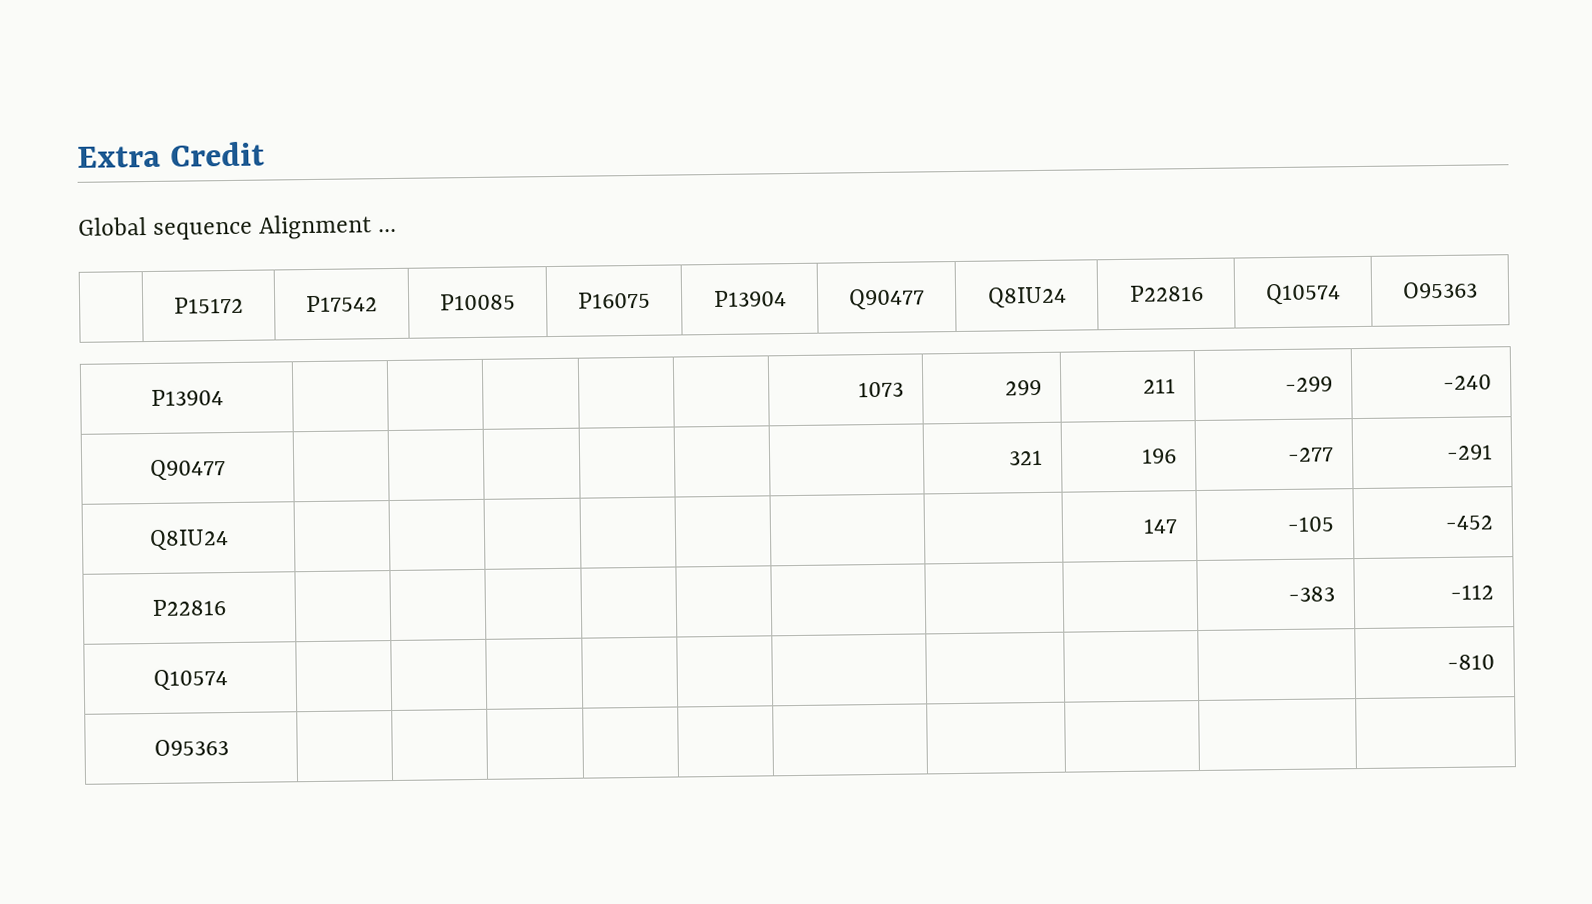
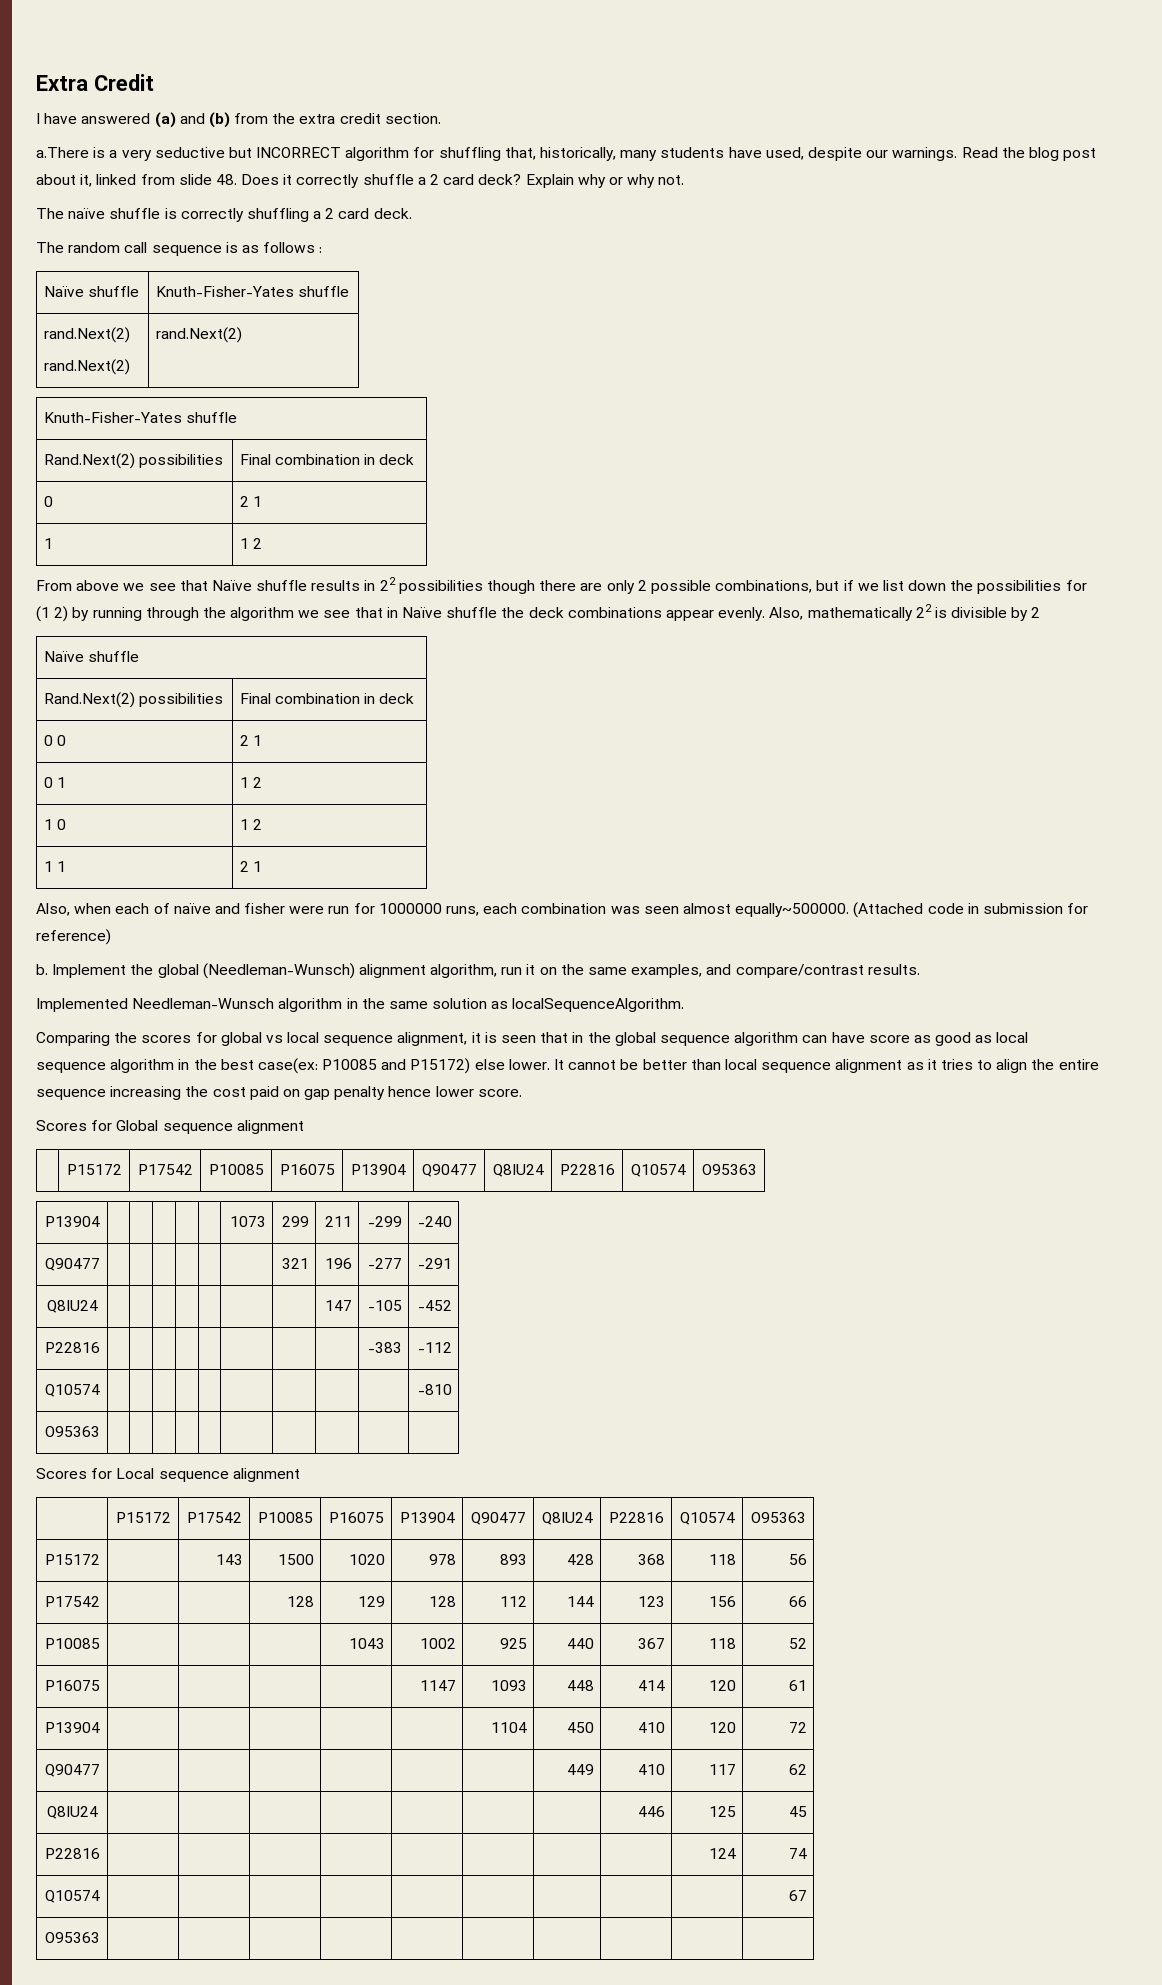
[78,214,398,240] Global sequence Alignment ... -> [36,112,441,128] [36,147,1097,161] [36,174,685,188] [36,208,412,222] [36,242,323,256] [43,286,139,297] [155,286,349,297] [43,327,130,343] [43,359,130,375] [155,327,242,343] [43,412,237,423] [43,453,223,469] [239,454,415,465] [43,496,53,507] [239,496,262,507] [43,538,53,549] [239,538,262,549] [36,577,1087,594] [36,604,1041,622] [43,651,139,662] [43,692,223,708] [239,693,415,704] [43,735,66,746] [239,735,262,746] [43,777,66,788] [239,777,262,788] [43,819,66,830] [239,819,262,830] [43,861,66,872] [239,861,262,872] [36,902,1089,918] [36,929,111,945] [36,963,920,979] [36,998,685,1012] [36,1032,1029,1046] [36,1058,1099,1074] [36,1086,522,1100] [36,1120,304,1134] I have answered (a) and (b) from the extra credit section. // a.There is a very seductive but INCORRECT algorithm for shuffling that, historically, many students have used, despite our warnings. Read the blog post about it, linked from slide 48. Does it correctly shuffle a 2 card deck? Explain why or why not. // The naïve shuffle is correctly shuffling a 2 card deck. // The random call sequence is as follows : // Naïve shuffle | Knuth-Fisher-Yates shuffle // rand.Next(2) // rand.Next(2) | rand.Next(2) // Knuth-Fisher-Yates shuffle // Rand.Next(2) possibilities | Final combination in deck // 0 | 2 1 // 1 | 1 2 // From above we see that Naïve shuffle results in 22 possibilities though there are only 2 possible combinations, but if we list down the possibilities for (1 2) by running through the algorithm we see that in Naïve shuffle the deck combinations appear evenly. Also, mathematically 22 is divisible by 2 // Naïve shuffle // Rand.Next(2) possibilities | Final combination in deck // 0 0 | 2 1 // 0 1 | 1 2 // 1 0 | 1 2 // 1 1 | 2 1 // Also, when each of naïve and fisher were run for 1000000 runs, each combination was seen almost equally~500000. (Attached code in submission for reference) // b. Implement the global (Needleman-Wunsch) alignment algorithm, run it on the same examples, and compare/contrast results. // Implemented Needleman-Wunsch algorithm in the same solution as localSequenceAlgorithm. // Comparing the scores for global vs local sequence alignment, it is seen that in the global sequence algorithm can have score as good as local sequence algorithm in the best case(ex: P10085 and P15172) else lower. It cannot be better than local sequence alignment as it tries to align the entire sequence increasing the cost paid on gap penalty hence lower score. // Scores for Global sequence alignment
(229, 747) none -> [36,1468,300,1482] [115,1512,171,1523] [186,1512,242,1523] [257,1512,313,1523] [328,1512,384,1523] [399,1512,455,1523] [470,1512,526,1525] [541,1512,593,1525] [608,1512,664,1523] [679,1512,735,1525] [750,1512,806,1523] [44,1554,100,1565] [215,1554,243,1565] [277,1554,314,1565] [348,1554,385,1565] [428,1554,456,1565] [499,1554,527,1565] [566,1554,594,1565] [637,1554,665,1565] [708,1554,736,1565] [788,1554,807,1565] [44,1596,100,1607] [286,1596,314,1607] [357,1596,385,1607] [428,1596,456,1607] [499,1596,527,1607] [566,1596,594,1607] [637,1596,665,1607] [708,1596,736,1607] [788,1596,807,1607] [44,1638,100,1649] [348,1638,385,1649] [419,1638,456,1649] [499,1638,527,1649] [566,1638,594,1649] [637,1638,665,1649] [708,1638,736,1649] [788,1638,807,1649] [44,1680,100,1691] [419,1680,456,1691] [490,1680,527,1691] [566,1680,594,1691] [637,1680,665,1691] [708,1680,736,1691] [788,1680,807,1691] [44,1722,100,1733] [490,1722,527,1733] [566,1722,594,1733] [637,1722,665,1733] [708,1722,736,1733] [788,1722,807,1733] [44,1764,100,1777] [566,1764,594,1775] [637,1764,665,1775] [708,1764,736,1775] [788,1764,807,1775] [46,1806,98,1819] [637,1806,665,1817] [708,1806,736,1817] [788,1806,807,1817] [44,1848,100,1859] [708,1848,736,1859] [788,1848,807,1859] [44,1890,100,1903] [788,1890,807,1901] [44,1932,100,1943] // Scores for Local sequence alignment // | P15172 | P17542 | P10085 | P16075 | P13904 | Q90477 | Q8IU24 | P22816 | Q10574 | O95363 // P15172 | | 143 | 1500 | 1020 | 978 | 893 | 428 | 368 | 118 | 56 // P17542 | | | 128 | 129 | 128 | 112 | 144 | 123 | 156 | 66 // P10085 | | | | 1043 | 1002 | 925 | 440 | 367 | 118 | 52 // P16075 | | | | | 1147 | 1093 | 448 | 414 | 120 | 61 // P13904 | | | | | | 1104 | 450 | 410 | 120 | 72 // Q90477 | | | | | | | 449 | 410 | 117 | 62 // Q8IU24 | | | | | | | | 446 | 125 | 45 // P22816 | | | | | | | | | 124 | 74 // Q10574 | | | | | | | | | | 67 // O95363 | | | | | | | | | |

